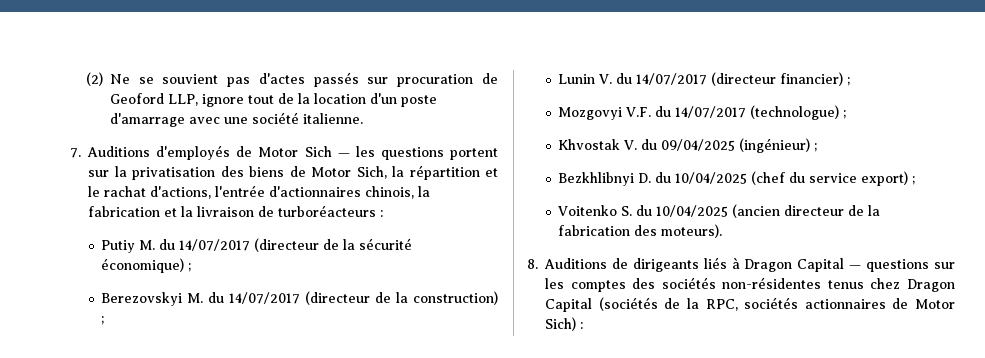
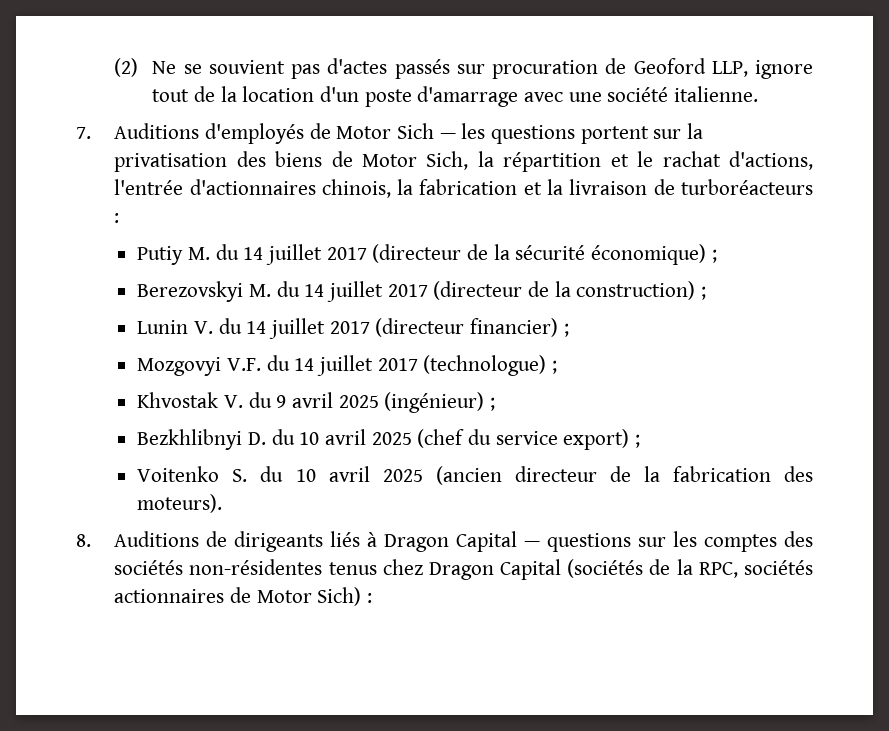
[179,239,251,251] 14/07/2017 -> [243,244,367,265] 14 juillet 2017
[229,292,301,304] 14/07/2017 -> [304,281,428,302] 14 juillet 2017
[636,73,708,85] 14/07/2017 -> [246,318,370,339] 14 juillet 2017
[675,106,747,118] 14/07/2017 -> [294,355,418,376] 14 juillet 2017
[661,139,736,151] 09/04/2025 -> [276,392,379,408] 9 avril 2025
[675,172,748,184] 10/04/2025 -> [299,429,412,445] 10 avril 2025
[656,205,729,217] 10/04/2025 -> [295,466,423,482] 10 avril 2025

